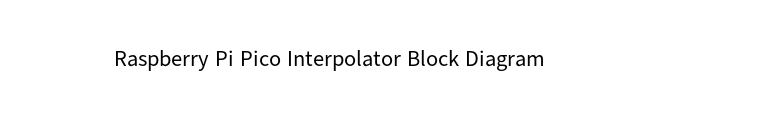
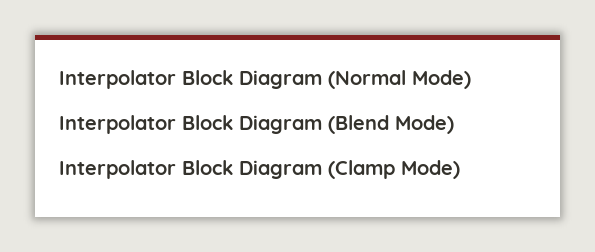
[114,50,546,71] Raspberry Pi Pico Interpolator Block Diagram -> [59,70,471,89] [59,115,454,134] [59,160,460,179] Interpolator Block Diagram (Normal Mode) // Interpolator Block Diagram (Blend Mode) // Interpolator Block Diagram (Clamp Mode)

